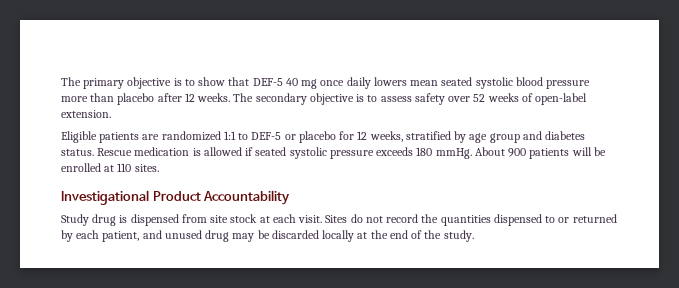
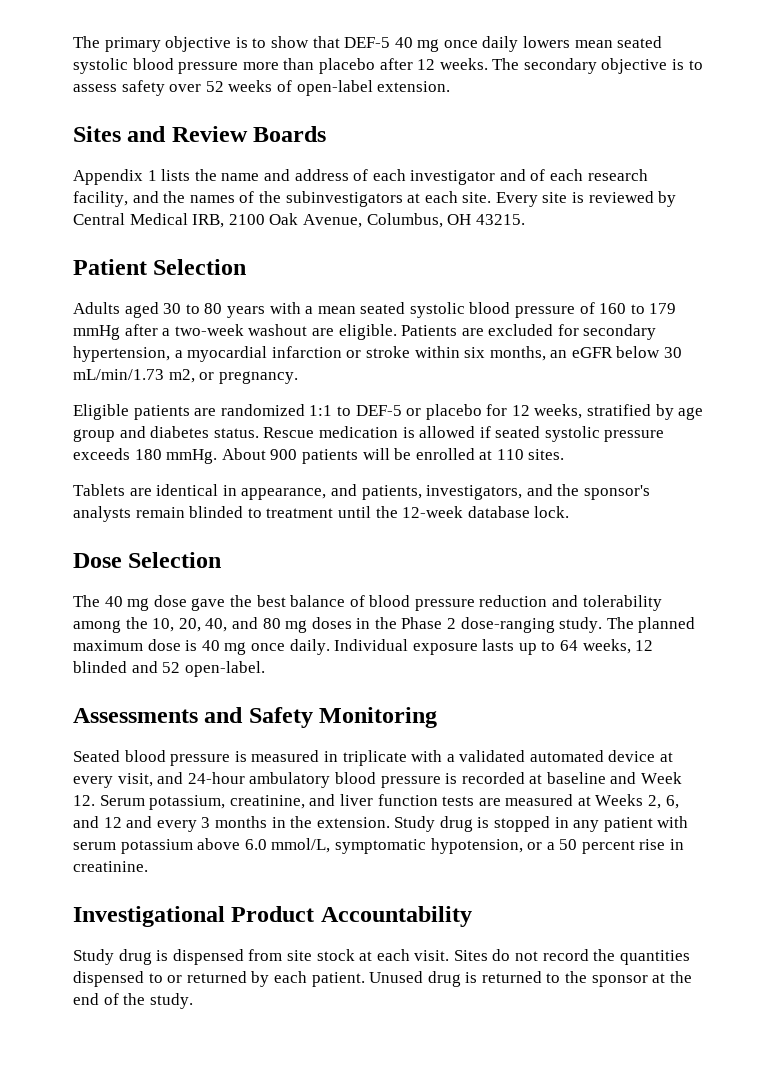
(111, 114) none -> [73,126,327,142] [73,169,648,185] [73,191,677,207] [73,213,525,228] [73,259,247,275] [73,302,677,318] [73,324,657,340] [73,346,683,362] [73,369,298,384] // Sites and Review Boards // Appendix 1 lists the name and address of each investigator and of each research facility, and the names of the subinvestigators at each site. Every site is reviewed by Central Medical IRB, 2100 Oak Avenue, Columbus, OH 43215. // Patient Selection // Adults aged 30 to 80 years with a mean seated systolic blood pressure of 160 to 179 mmHg after a two-week washout are eligible. Patients are excluded for secondary hypertension, a myocardial infarction or stroke within six months, an eGFR below 30 mL/min/1.73 m2, or pregnancy.
(159, 168) none -> [73,484,650,500] [73,506,570,522] [73,552,222,568] [73,595,662,611] [73,617,696,633] [73,639,654,655] [73,661,265,677] [73,707,438,728] [73,750,674,766] [73,772,683,788] [73,794,679,810] [73,816,689,832] [73,838,685,854] [73,861,148,872] // Tablets are identical in appearance, and patients, investigators, and the sponsor's analysts remain blinded to treatment until the 12-week database lock. // Dose Selection // The 40 mg dose gave the best balance of blood pressure reduction and tolerability among the 10, 20, 40, and 80 mg doses in the Phase 2 dose-ranging study. The planned maximum dose is 40 mg once daily. Individual exposure lasts up to 64 weeks, 12 blinded and 52 open-label. // Assessments and Safety Monitoring // Seated blood pressure is measured in triplicate with a validated automated device at every visit, and 24-hour ambulatory blood pressure is recorded at baseline and Week 12. Serum potassium, creatinine, and liver function tests are measured at Weeks 2, 6, and 12 and every 3 months in the extension. Study drug is stopped in any patient with serum potassium above 6.0 mmol/L, symptomatic hypotension, or a 50 percent rise in creatinine.
[102,230,355,242] patient, and unused drug may be discarded locally -> [311,971,648,987] patient. Unused drug is returned to the sponsor

